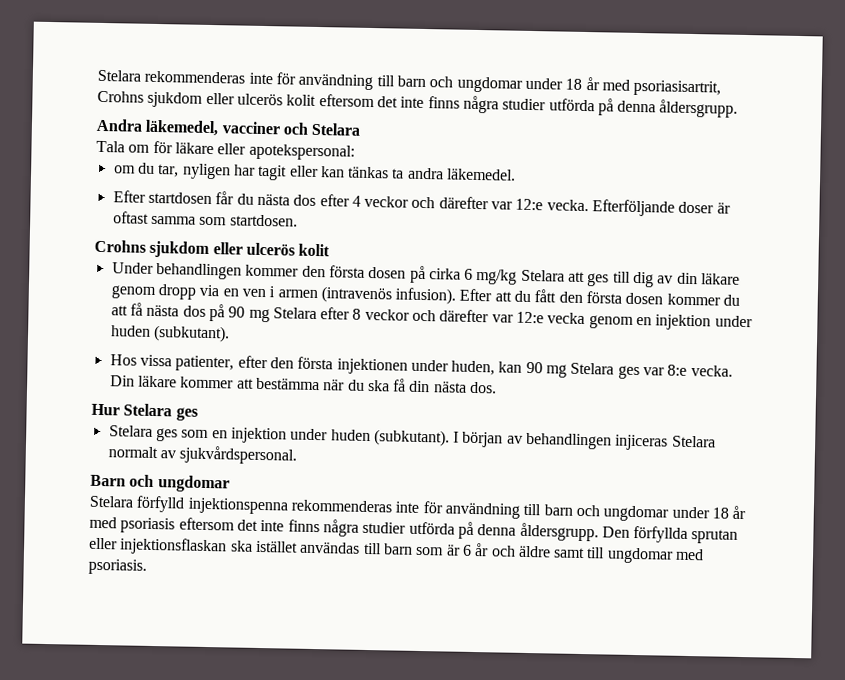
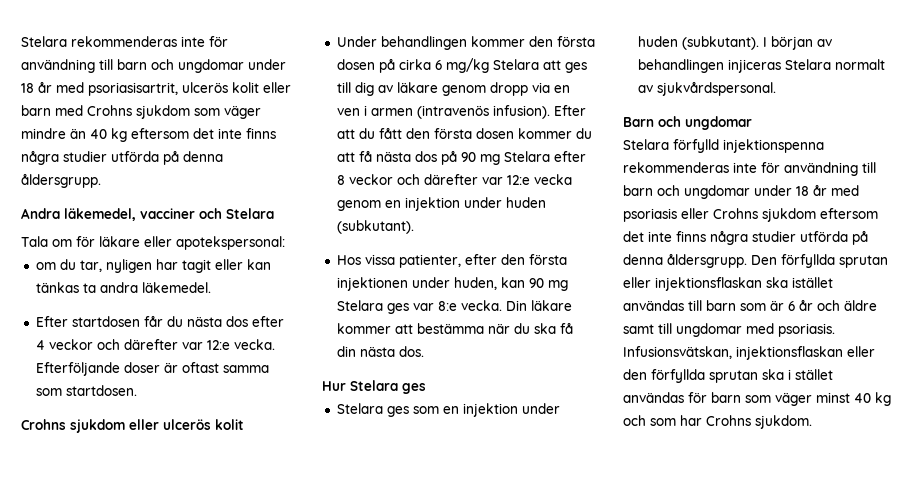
[97,90,317,108] Crohns sjukdom eller ulcerös kolit -> [182,82,291,93] [21,105,261,119] [21,128,127,142] ulcerös kolit eller barn med Crohns sjukdom som väger mindre än 40 kg
[676,272,698,285] din -> (393, 89) none
(176, 525) none -> [681,208,816,222] eller Crohns sjukdom
(147, 566) none -> [623,346,875,360] [623,369,833,383] [623,392,891,406] [623,415,812,429] Infusionsvätskan, injektionsflaskan eller den förfyllda sprutan ska i stället användas för barn som väger minst 40 kg och som har Crohns sjukdom.

